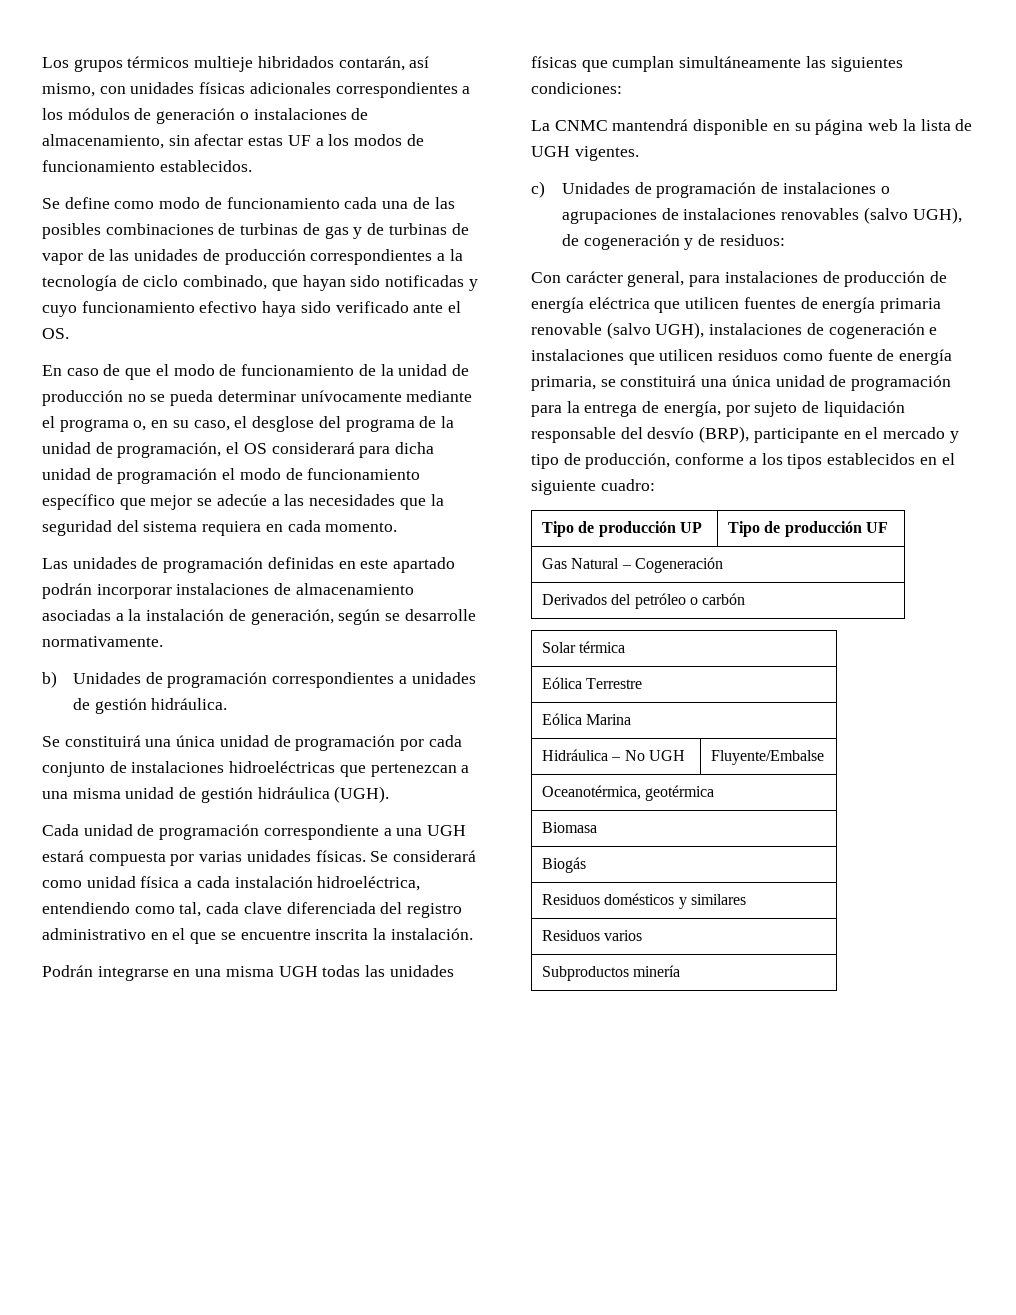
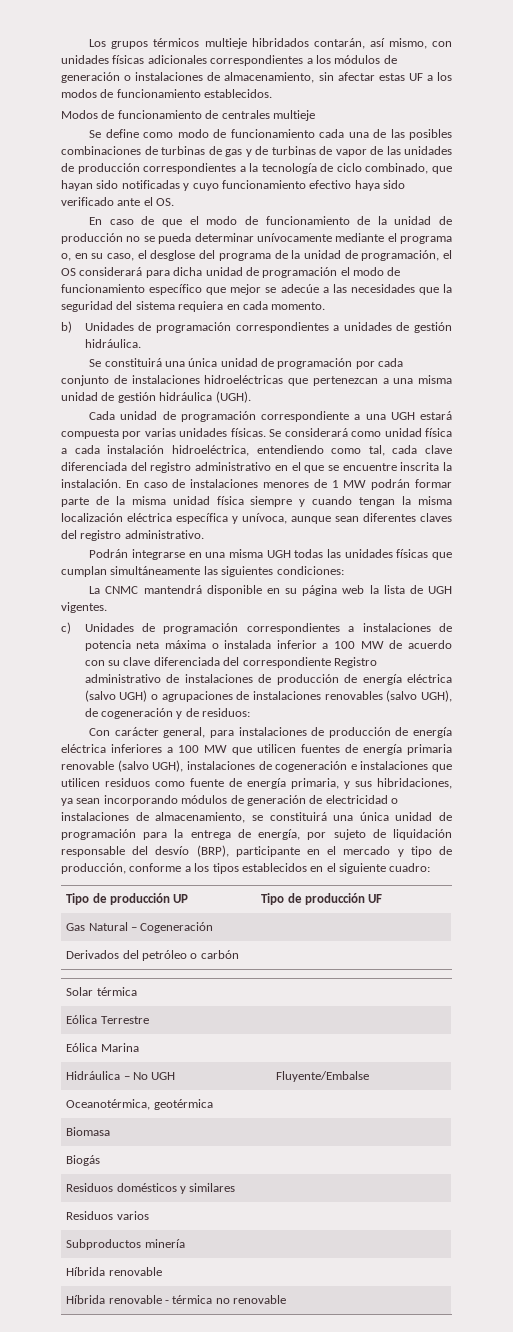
(252, 166) none -> [61,110,315,121] // Modos de funcionamiento de centrales multieje
[42,557,456,573] [42,583,414,599] [42,609,476,625] [42,636,163,647] // Las unidades de programación definidas en este apartado podrán incorporar instalaciones de almacenamiento asociadas a la instalación de generación, según se desarrolle normativamente. -> (326, 306) none
(473, 934) none -> [125,479,453,490] [61,496,453,507] [61,513,452,524] [61,530,204,541] En caso de instalaciones menores de 1 MW podrán formar parte de la misma unidad física siempre y cuando tengan la misma localización eléctrica específica y unívoca, aunque sean diferentes claves del registro administrativo.
[761,182,876,194] de instalaciones -> [246,623,453,634] [84,640,453,651] [84,657,377,668] [84,674,452,685] [84,690,148,702] correspondientes a instalaciones de potencia neta máxima o instalada inferior a 100 MW de acuerdo con su clave diferenciada del correspondiente Registro administrativo de instalaciones de producción de energía eléctrica (salvo UGH)
(650, 303) none -> [111,744,227,753] inferiores a 100 MW
(596, 383) none -> [344,778,452,789] [61,795,398,806] [61,812,246,823] y sus hibridaciones, ya sean incorporando módulos de generación de electricidad o instalaciones de almacenamiento,
(681, 971) none -> [66,1267,162,1276] [66,1295,287,1304] // Híbrida renovable // Híbrida renovable - térmica no renovable

